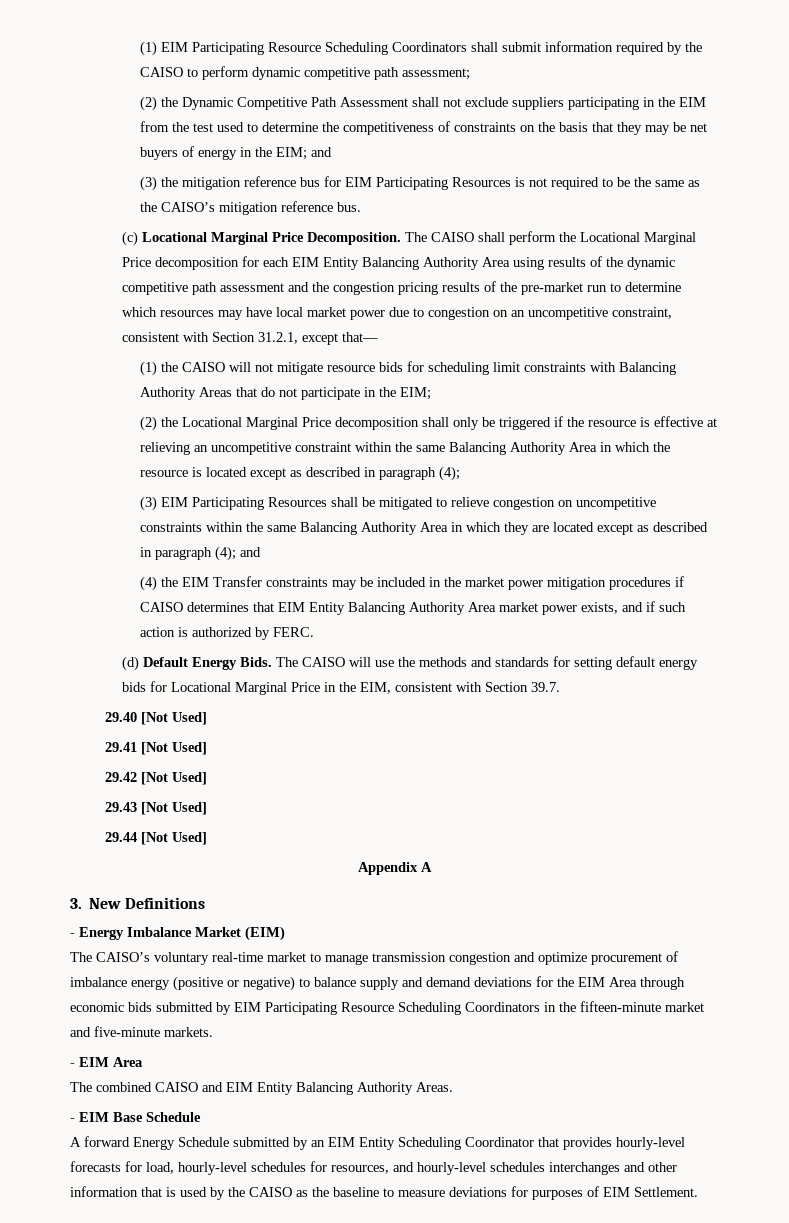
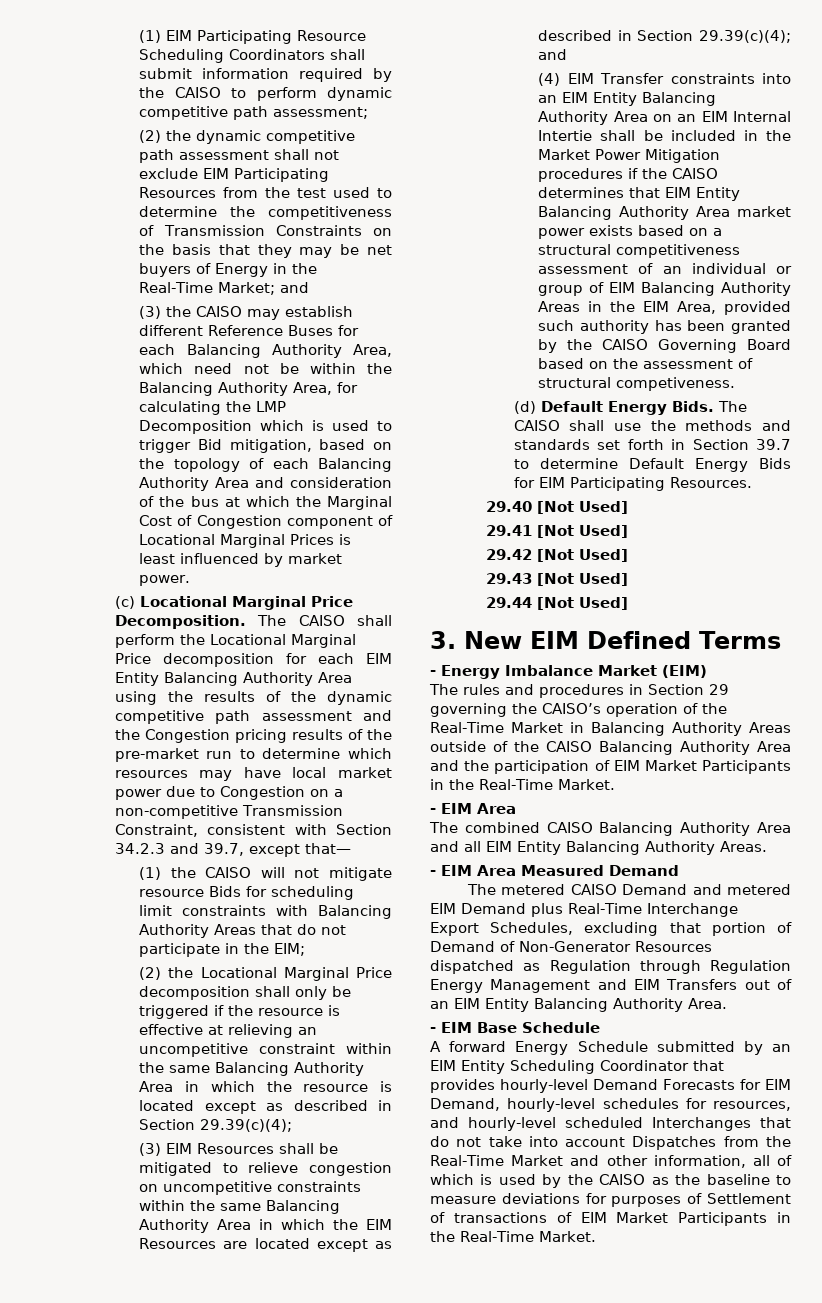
[181,97,706,110] Dynamic Competitive Path Assessment shall not exclude suppliers participating in the EIM -> [196,130,356,144] [139,149,340,163] [139,168,330,182] [139,187,217,198] dynamic competitive path assessment shall not exclude EIM Participating Resources
[453,122,516,132] constraints -> [163,225,362,236] Transmission Constraints
[197,147,307,160] energy in the EIM; -> [215,263,318,277] [139,282,276,295] Energy in the Real-Time Market;
[181,176,700,190] [139,201,361,215] mitigation reference bus for EIM Participating Resources is not required to be the same as the CAISO’s mitigation reference bus. -> [196,306,354,320] [139,325,360,336] [139,344,392,358] [139,363,392,374] [139,382,359,396] [139,401,287,415] [139,420,393,434] [139,439,393,453] [139,458,393,472] [139,477,392,491] [139,496,392,510] [139,515,394,529] [139,534,352,548] [139,553,343,567] [139,575,191,586] CAISO may establish different Reference Buses for each Balancing Authority Area, which need not be within the Balancing Authority Area, for calculating the LMP Decomposition which is used to trigger Bid mitigation, based on the topology of each Balancing Authority Area and consideration of the bus at which the Marginal Cost of Congestion component of Locational Marginal Prices is least influenced by market power.
(545, 263) none -> [167,691,193,702] the
[333,282,396,295] congestion -> [144,729,230,743] Congestion
[428,307,673,320] [122,332,299,344] congestion on an uncompetitive constraint, consistent with Section 31.2.1, -> [219,786,343,800] [114,805,343,819] [114,824,392,837] [114,843,244,856] Congestion on a non-competitive Transmission Constraint, consistent with Section 34.2.3 and 39.7,
[378,362,403,372] bids -> [209,886,242,897] Bids
[378,466,460,481] paragraph (4); -> [139,1119,293,1132] Section 29.39(c)(4);
[191,497,264,510] Participating -> (193, 1148) none
[503,522,529,535] they -> [333,1219,392,1230] [139,1238,217,1249] the EIM Resources
[154,546,236,561] paragraph (4); -> [637,30,791,43] Section 29.39(c)(4);
[160,577,178,587] the -> (561, 79) none
[331,580,357,590] may -> [762,73,791,84] [538,92,717,106] [538,111,791,125] [538,130,636,141] into an EIM Entity Balancing Authority Area on an EIM Internal Intertie shall
[464,577,606,590] market power mitigation -> [538,149,721,163] Market Power Mitigation
(684, 581) none -> [642,168,668,179] the
[580,601,686,614] [139,627,314,640] exists, and if such action is authorized by FERC. -> [589,225,723,236] [538,244,741,258] [538,263,792,274] [538,282,791,296] [538,301,791,315] [538,320,791,334] [538,339,791,353] [538,358,754,369] [538,377,736,391] exists based on a structural competitiveness assessment of an individual or group of EIM Balancing Authority Areas in the EIM Area, provided such authority has been granted by the CAISO Governing Board based on the assessment of structural competiveness.
[349,657,372,667] will -> [569,420,605,431] shall
[553,656,699,670] [122,681,561,695] for setting default energy bids for Locational Marginal Price in the EIM, consistent with Section 39.7. -> [597,439,791,450] [513,458,791,472] [513,477,752,491] set forth in Section 39.7 to determine Default Energy Bids for EIM Participating Resources.
[358,862,432,875] // Appendix A -> (628, 603) none
[124,897,205,909] Definitions -> [529,631,782,649] EIM Defined Terms
[96,951,678,965] [70,976,685,991] [70,1001,704,1015] [70,1026,213,1037] CAISO’s voluntary real-time market to manage transmission congestion and optimize procurement of imbalance energy (positive or negative) to balance supply and demand deviations for the EIM Area through economic bids submitted by EIM Participating Resource Scheduling Coordinators in the fifteen-minute market and five-minute markets. -> [463,684,729,698] [430,703,727,717] [430,722,791,736] [430,741,791,755] [430,760,791,774] [430,779,615,790] rules and procedures in Section 29 governing the CAISO’s operation of the Real-Time Market in Balancing Authority Areas outside of the CAISO Balancing Authority Area and the participation of EIM Market Participants in the Real-Time Market.
[202,1082,223,1092] and -> [599,822,791,836] [430,841,481,852] Balancing Authority Area and all
(453, 1087) none -> [430,865,679,876] [466,884,791,895] [430,903,738,917] [430,922,792,936] [430,941,712,952] [430,960,791,974] [430,979,792,993] [430,998,727,1012] // - EIM Area Measured Demand // The metered CAISO Demand and metered EIM Demand plus Real-Time Interchange Export Schedules, excluding that portion of Demand of Non-Generator Resources dispatched as Regulation through Regulation Energy Management and EIM Transfers out of an EIM Entity Balancing Authority Area.
[70,1161,174,1174] forecasts for load, -> [593,1079,791,1090] [430,1098,500,1111] Demand Forecasts for EIM Demand,
[490,1162,677,1175] [70,1186,162,1197] schedules interchanges and other information that -> [565,1117,791,1131] [430,1136,791,1150] [430,1155,792,1168] [430,1174,474,1185] scheduled Interchanges that do not take into account Dispatches from the Real-Time Market and other information, all of which
[603,1187,698,1197] EIM Settlement. -> [707,1193,791,1204] [430,1212,791,1226] [430,1231,596,1242] Settlement of transactions of EIM Market Participants in the Real-Time Market.

